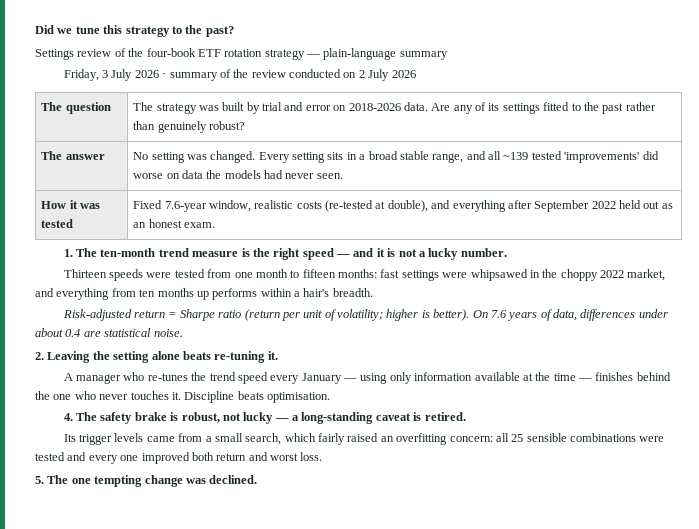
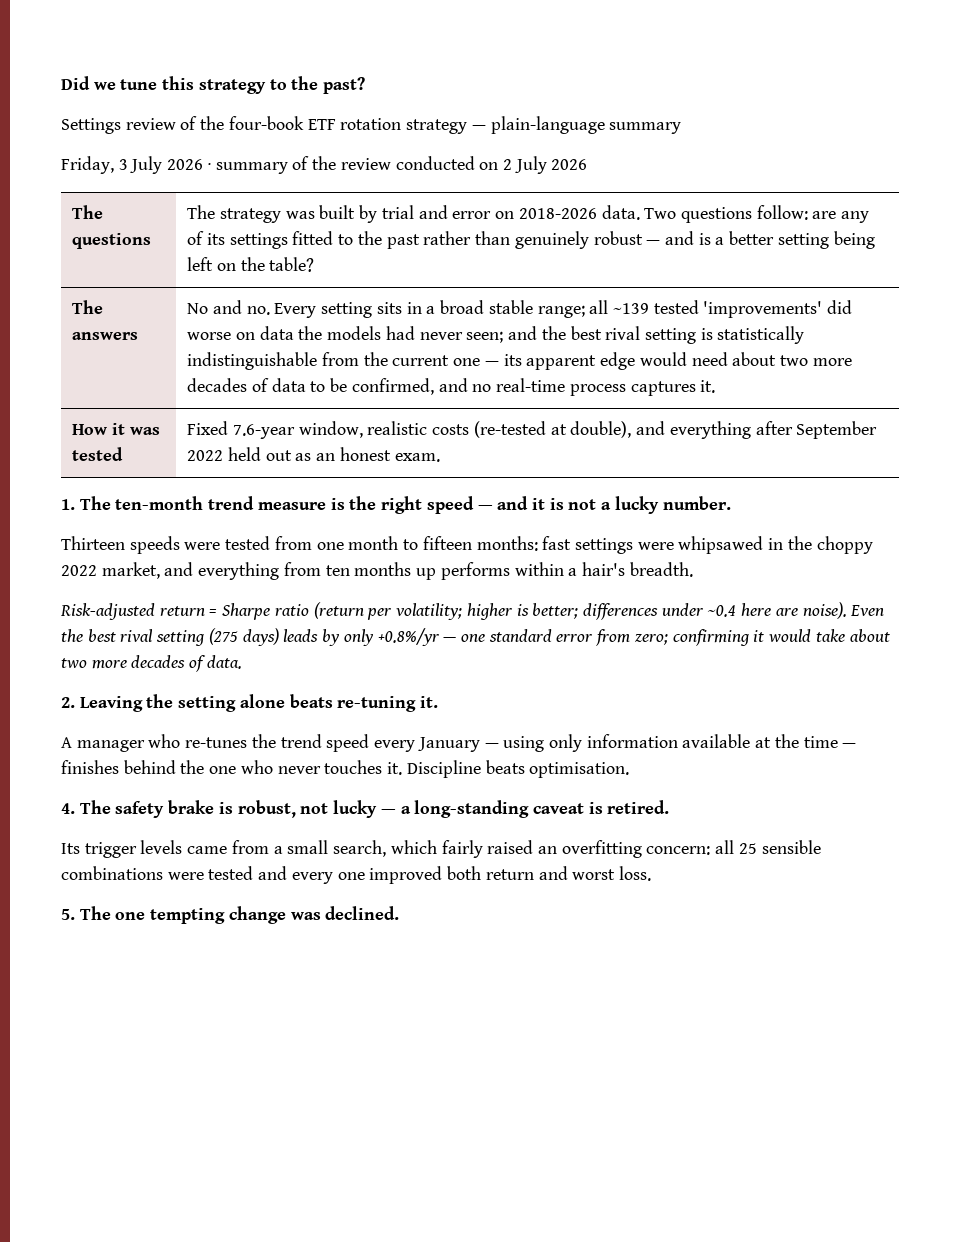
[65,102,111,114] question -> [72,233,152,249] questions
[431,103,451,111] Are -> [644,205,837,223] Two questions follow: are
[208,121,245,130] [41,151,105,160] robust? // The answer -> [593,231,875,249] [187,257,315,272] [72,300,104,314] [72,332,139,340] robust — and is a better setting being left on the table? // The answers
[151,151,256,163] setting was changed. -> [212,300,270,315] and no.
[432,151,486,163] range, and -> [537,305,585,318] range;
[316,173,343,179] seen. -> [466,326,805,344] [187,352,852,370] [187,378,716,396] seen; and the best rival setting is statistically indistinguishable from the current one — its apparent edge would need about two more decades of data to be confirmed, and no real-time process captures it.
[303,309,336,321] unit of -> (393, 614) none
[433,309,668,321] [35,328,183,337] better). On 7.6 years of data, differences under about 0.4 are statistical noise. -> [532,602,885,620] [61,628,890,646] [61,655,242,672] better; differences under ~0.4 here are noise). Even the best rival setting (275 days) leads by only +0.8%/yr — one standard error from zero; confirming it would take about two more decades of data.

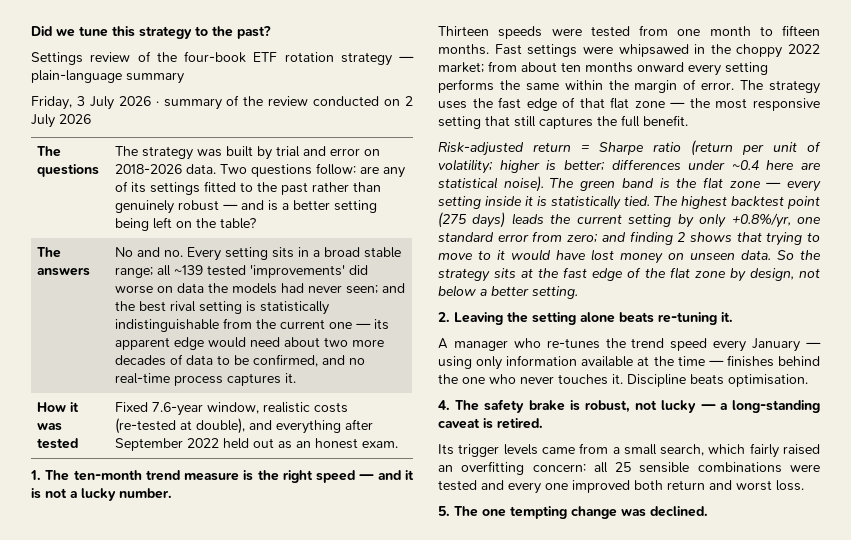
[476,536,572,551] months: fast -> [438,44,522,55] months. Fast
[101,562,693,580] market, and everything from ten months up performs within a hair's breadth. -> [438,61,768,76] [438,79,820,94] [438,97,820,111] [438,115,688,129] market; from about ten months onward every setting performs the same within the margin of error. The strategy uses the fast edge of that flat zone — the most responsive setting that still captures the full benefit.
(393, 614) none -> [773,141,821,152] unit of
[802,602,885,619] [61,628,457,646] noise). Even the best rival setting (275 days) leads by only +0.8%/yr — -> [438,176,821,192] [438,195,820,210] [438,212,791,228] statistical noise). The green band is the flat zone — every setting inside it is statistically tied. The highest backtest point (275 days) leads the current setting by only +0.8%/yr,
[672,629,890,646] [61,655,242,672] confirming it would take about two more decades of data. -> [601,231,820,246] [438,249,821,264] [438,267,820,282] [438,285,578,299] and finding 2 shows that trying to move to it would have lost money on unseen data. So the strategy sits at the fast edge of the flat zone by design, not below a better setting.

